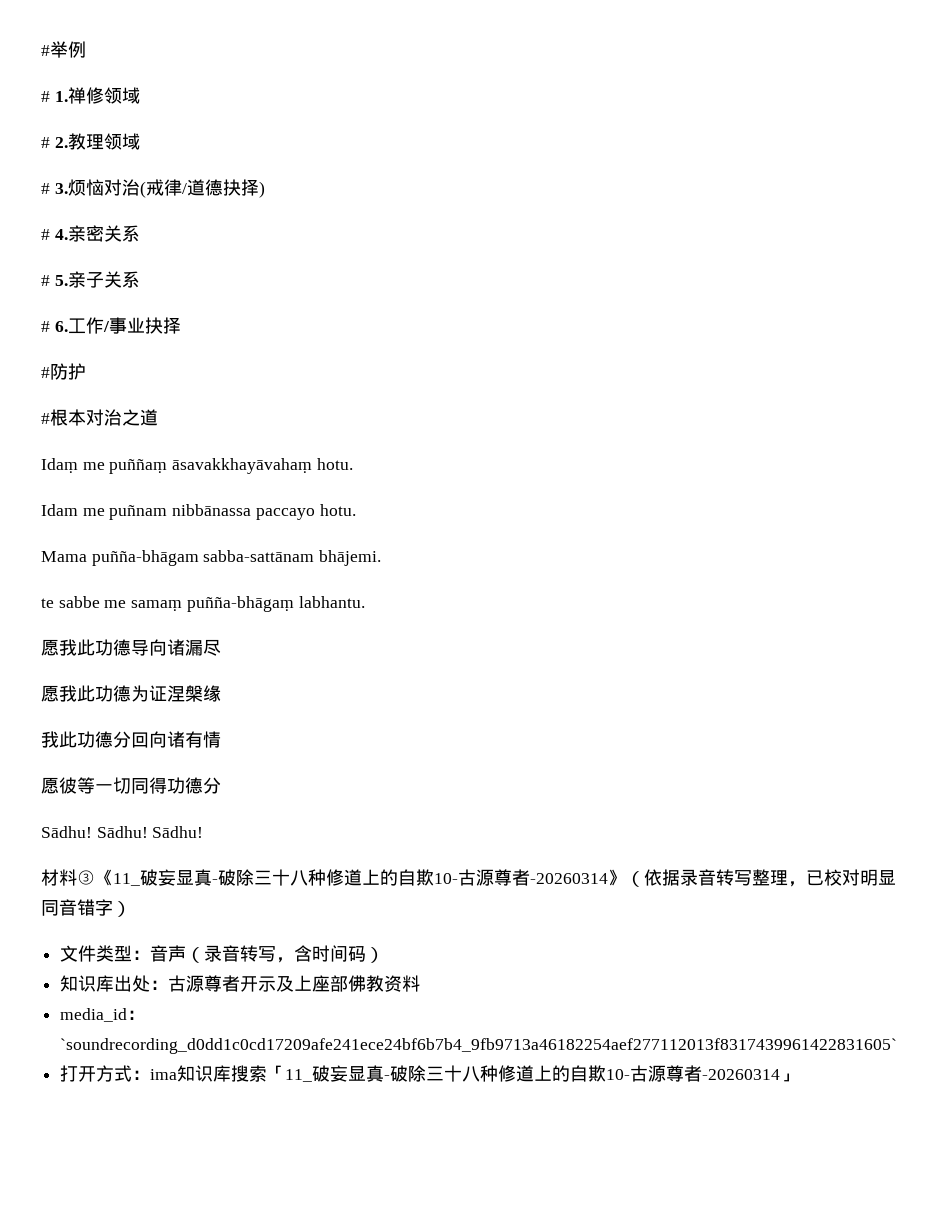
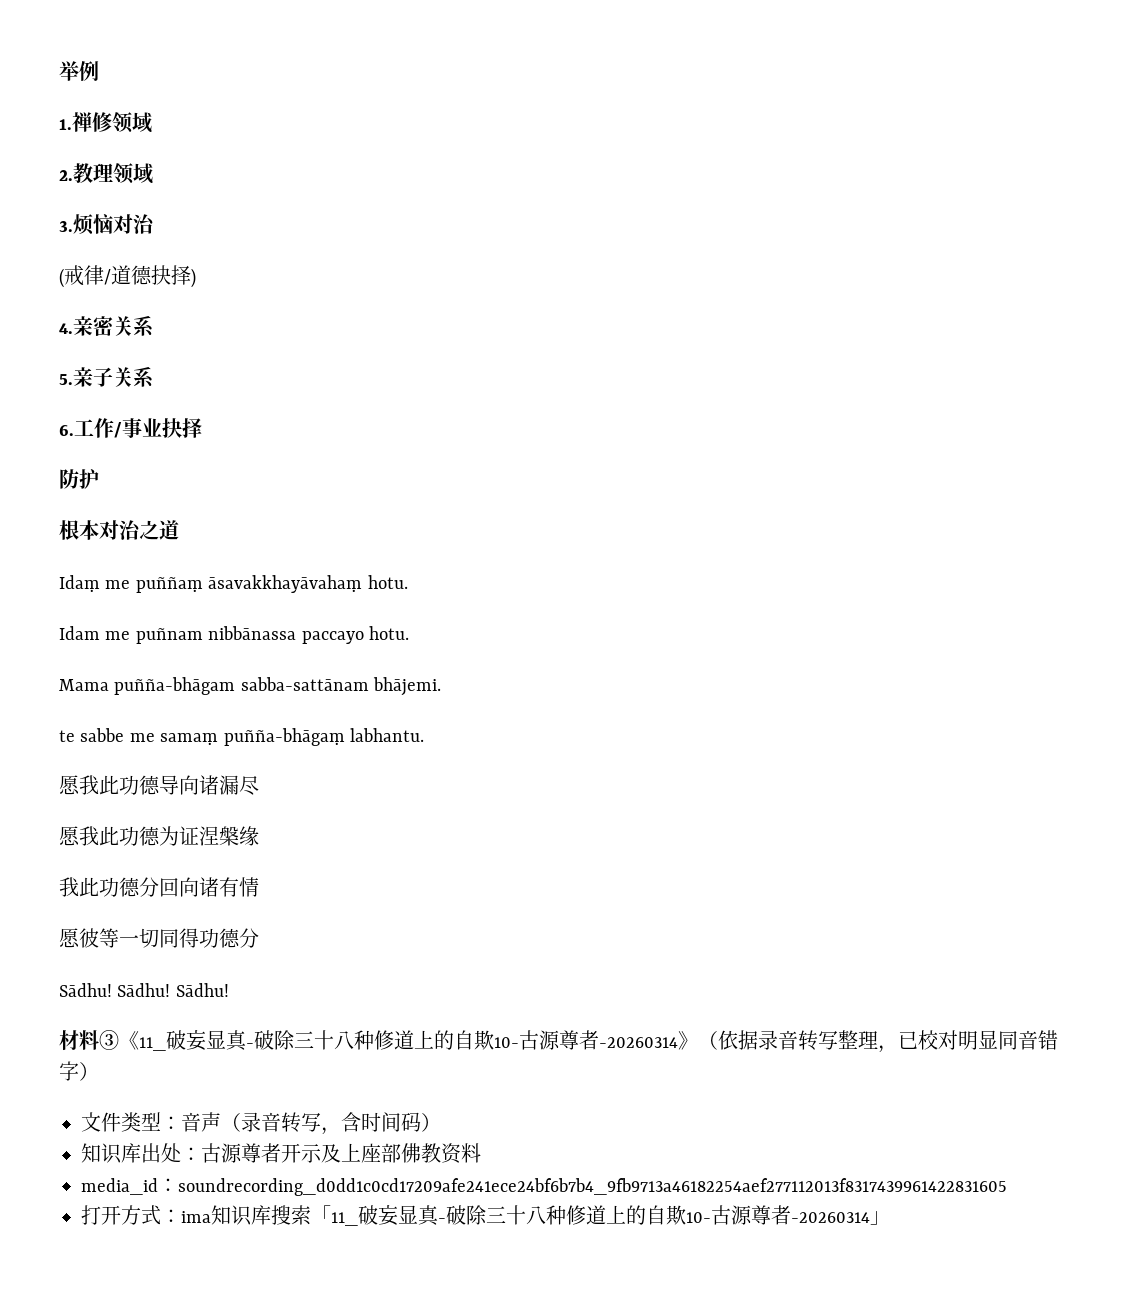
[41,45,50,56] # -> (59, 71) none
[41,91,50,102] # -> (99, 70) none
[41,137,50,148] # -> (152, 122) none
[41,183,50,194] # -> (153, 173) none
(140, 187) none -> (155, 224) //
[41,229,50,240] # -> (196, 278) none
[41,275,50,286] # -> (154, 326) none
[41,321,50,332] # -> (154, 377) none
[41,367,50,378] # -> (202, 428) none
[41,413,50,424] # -> (99, 479) none
[60,1038,898,1054] `soundrecording_d0dd1c0cd17209afe241ece24bf6b7b4_9fb9713a46182254aef277112013f8317439961422831605` -> [178,1178,1007,1196] soundrecording_d0dd1c0cd17209afe241ece24bf6b7b4_9fb9713a46182254aef277112013f8317439961422831605

